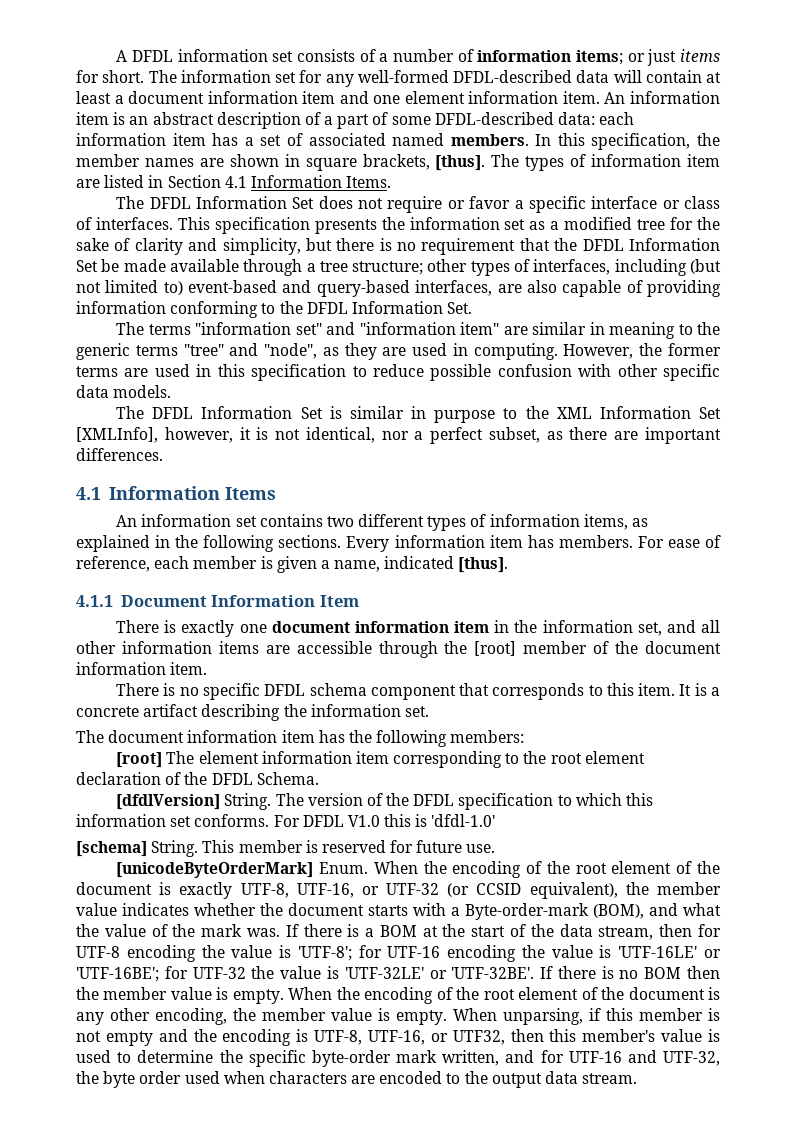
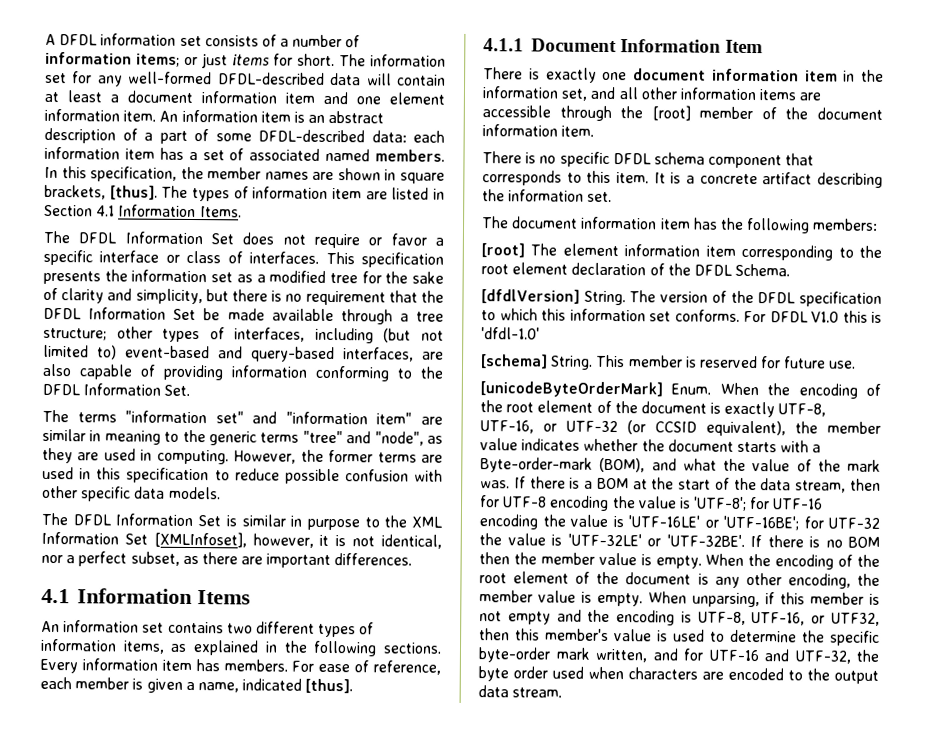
[76,427,158,443] [XMLInfo], -> [153,531,247,548] [XMLInfoset],

